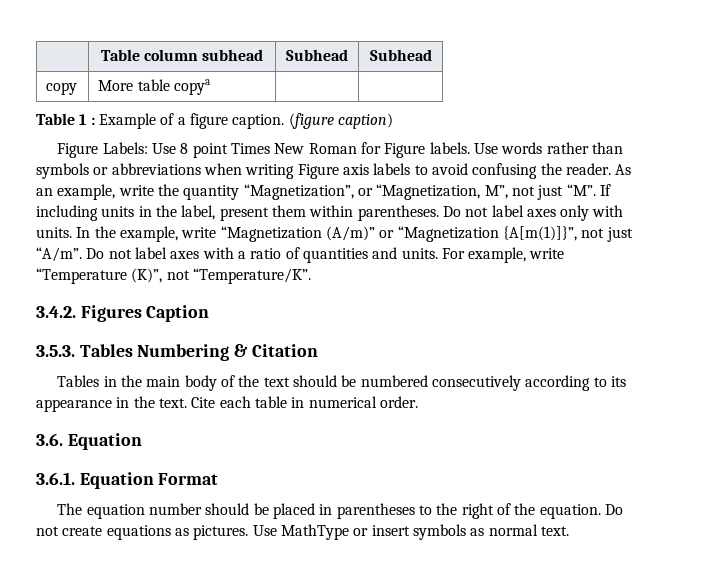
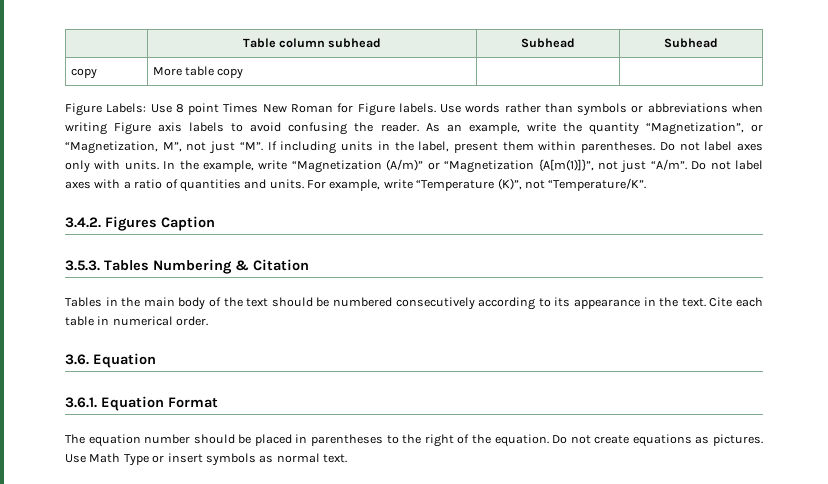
[173,79,210,95] [36,113,393,129] copya | | // Table 1 : Example of a figure caption. (figure caption) -> [217,68,244,79] copy | |
[280,524,349,540] MathType -> [89,453,149,466] Math Type

